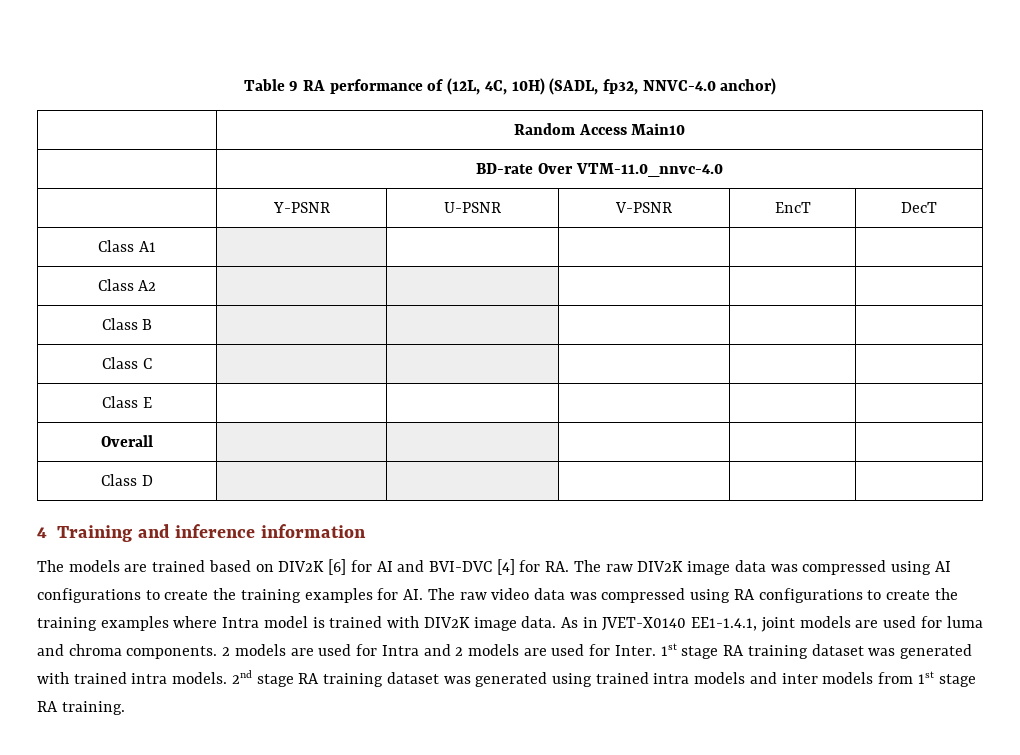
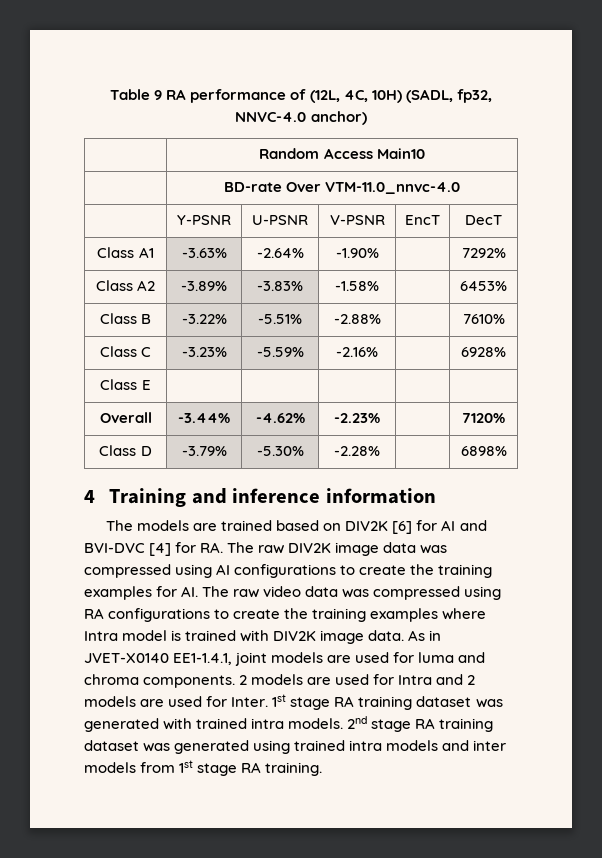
[97,279,157,291] [101,318,153,330] [102,357,152,369] [102,396,152,408] [101,435,153,447] [101,474,153,486] | | | | // Class A2 | | | | | // Class B | | | | | // Class C | | | | | // Class E | | | | | // Overall | | | | | // Class D | | | | | -> [181,248,227,258] [256,248,304,258] [335,248,379,258] [461,248,506,258] [95,280,156,291] [181,281,227,291] [257,281,303,291] [335,281,379,291] [460,281,507,291] [99,313,152,324] [181,314,227,324] [258,314,302,324] [333,314,381,324] [462,314,505,324] [99,346,152,357] [181,347,227,357] [256,347,304,357] [336,347,378,357] [461,347,506,357] [100,379,151,390] [99,412,152,423] [178,413,230,423] [255,413,305,423] [334,413,380,423] [462,413,505,423] [99,445,152,456] [181,446,227,456] [256,446,304,456] [334,446,380,456] [460,446,507,456] -3.63% | -2.64% | -1.90% | | 7292% // Class A2 | -3.89% | -3.83% | -1.58% | | 6453% // Class B | -3.22% | -5.51% | -2.88% | | 7610% // Class C | -3.23% | -5.59% | -2.16% | | 6928% // Class E | | | | | // Overall | -3.44% | -4.62% | -2.23% | | 7120% // Class D | -3.79% | -5.30% | -2.28% | | 6898%

